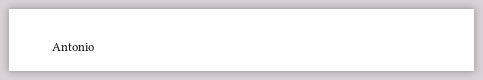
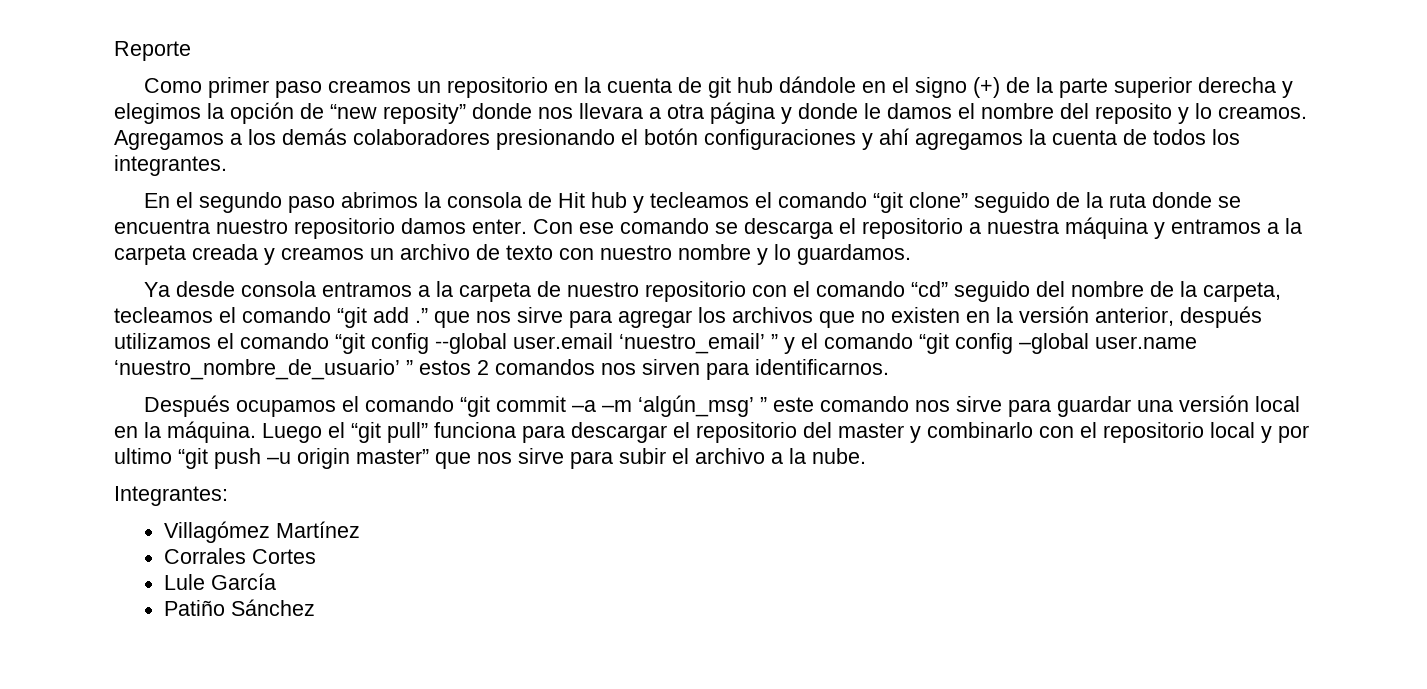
[52,43,94,51] Antonio -> [114,41,191,61] [143,76,1293,98] [114,102,1307,124] [114,128,1240,150] [114,155,227,176] [143,192,1241,213] [114,217,1302,239] [114,244,911,265] [143,281,1281,302] [114,306,1262,328] [114,333,1197,354] [114,359,889,380] [143,395,1300,417] [114,421,1309,443] [114,448,866,469] [114,486,228,506] [164,521,361,543] [164,548,317,564] [164,573,277,590] [164,599,316,616] Reporte // Como primer paso creamos un repositorio en la cuenta de git hub dándole en el signo (+) de la parte superior derecha y elegimos la opción de “new reposity” donde nos llevara a otra página y donde le damos el nombre del reposito y lo creamos. Agregamos a los demás colaboradores presionando el botón configuraciones y ahí agregamos la cuenta de todos los integrantes. // En el segundo paso abrimos la consola de Hit hub y tecleamos el comando “git clone” seguido de la ruta donde se encuentra nuestro repositorio damos enter. Con ese comando se descarga el repositorio a nuestra máquina y entramos a la carpeta creada y creamos un archivo de texto con nuestro nombre y lo guardamos. // Ya desde consola entramos a la carpeta de nuestro repositorio con el comando “cd” seguido del nombre de la carpeta, tecleamos el comando “git add .” que nos sirve para agregar los archivos que no existen en la versión anterior, después utilizamos el comando “git config --global user.email ‘nuestro_email’ ” y el comando “git config –global user.name ‘nuestro_nombre_de_usuario’ ” estos 2 comandos nos sirven para identificarnos. // Después ocupamos el comando “git commit –a –m ‘algún_msg’ ” este comando nos sirve para guardar una versión local en la máquina. Luego el “git pull” funciona para descargar el repositorio del master y combinarlo con el repositorio local y por ultimo “git push –u origin master” que nos sirve para subir el archivo a la nube. // Integrantes: // Villagómez Martínez // Corrales Cortes // Lule García // Patiño Sánchez

